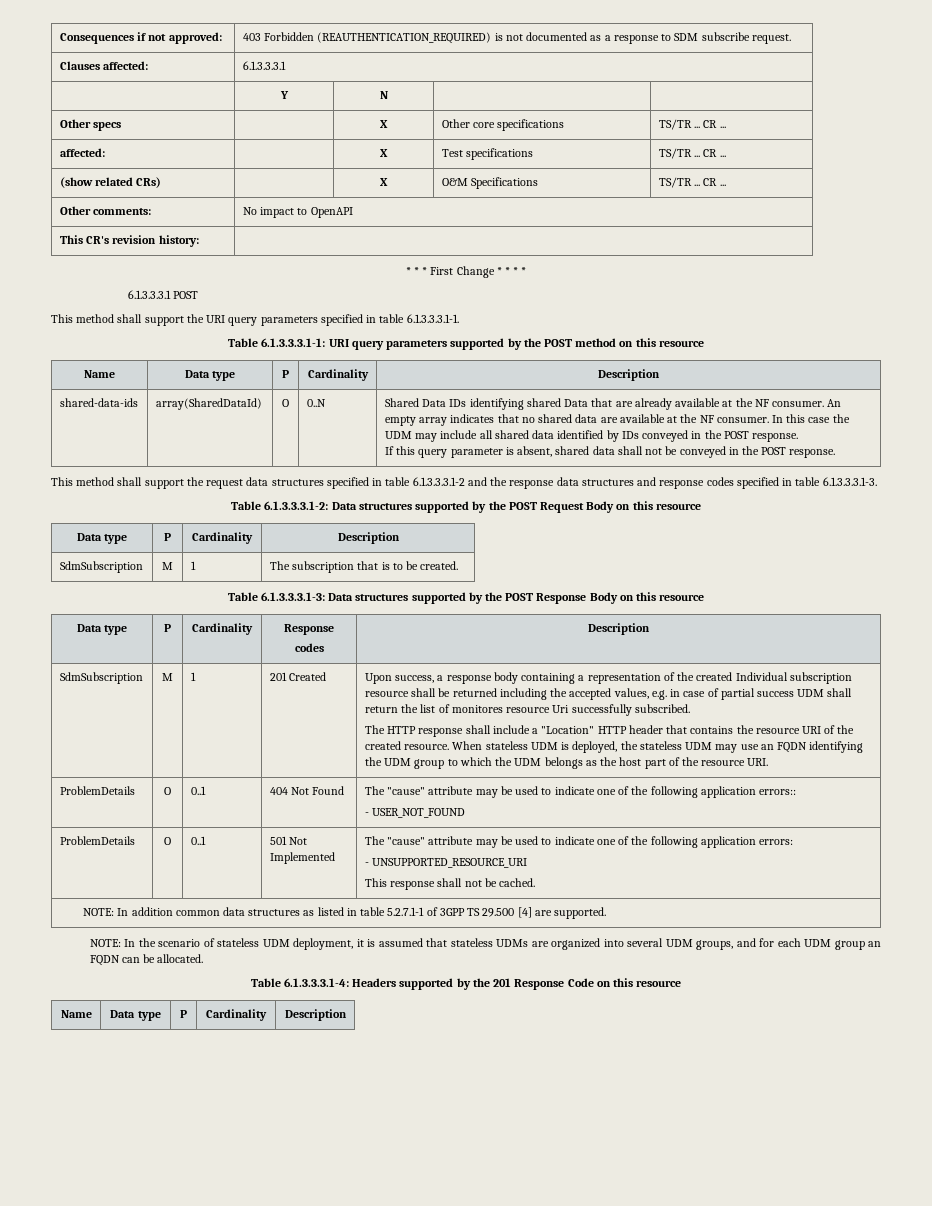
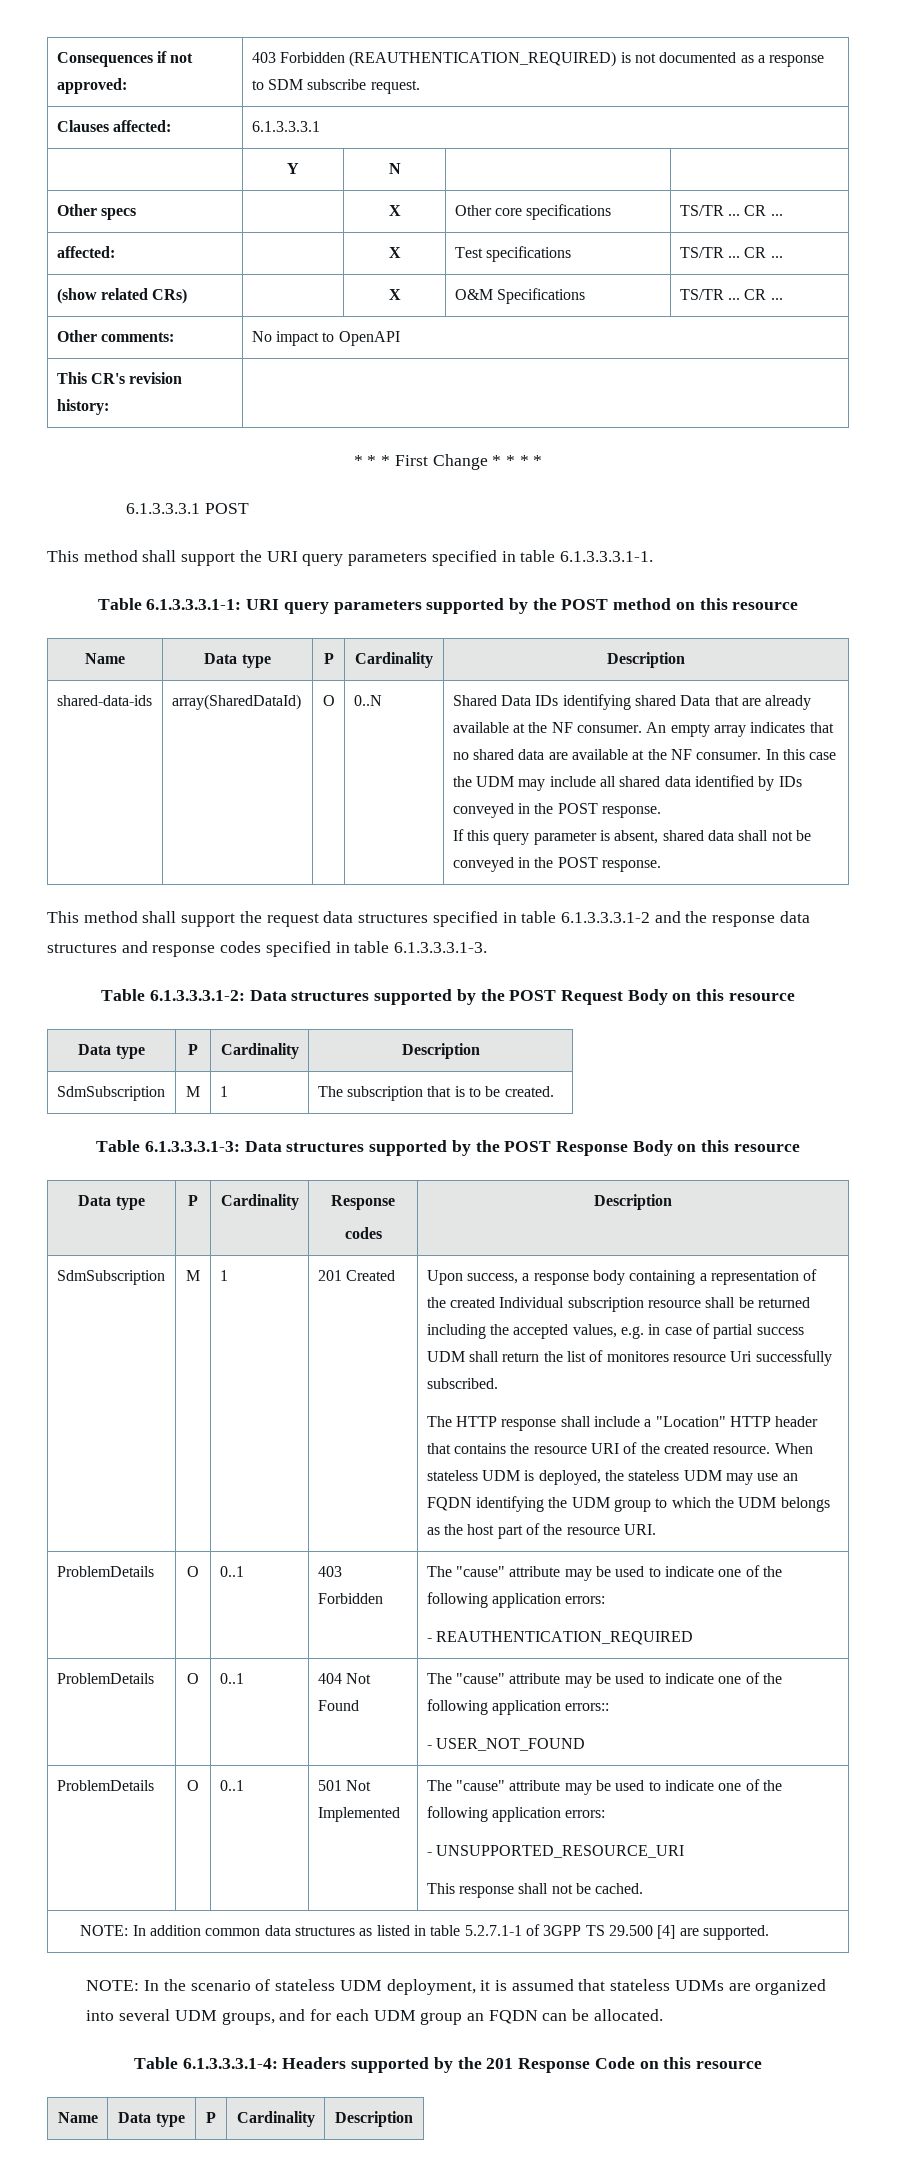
(769, 762) none -> [56,1566,154,1577] [187,1566,199,1577] [219,1566,244,1577] [317,1566,342,1577] [317,1593,383,1604] [426,1565,782,1581] [426,1592,606,1608] [426,1631,694,1645] // ProblemDetails | O | 0..1 | 403 Forbidden | The "cause" attribute may be used to indicate one of the following application errors: // - REAUTHENTICATION_REQUIRED

